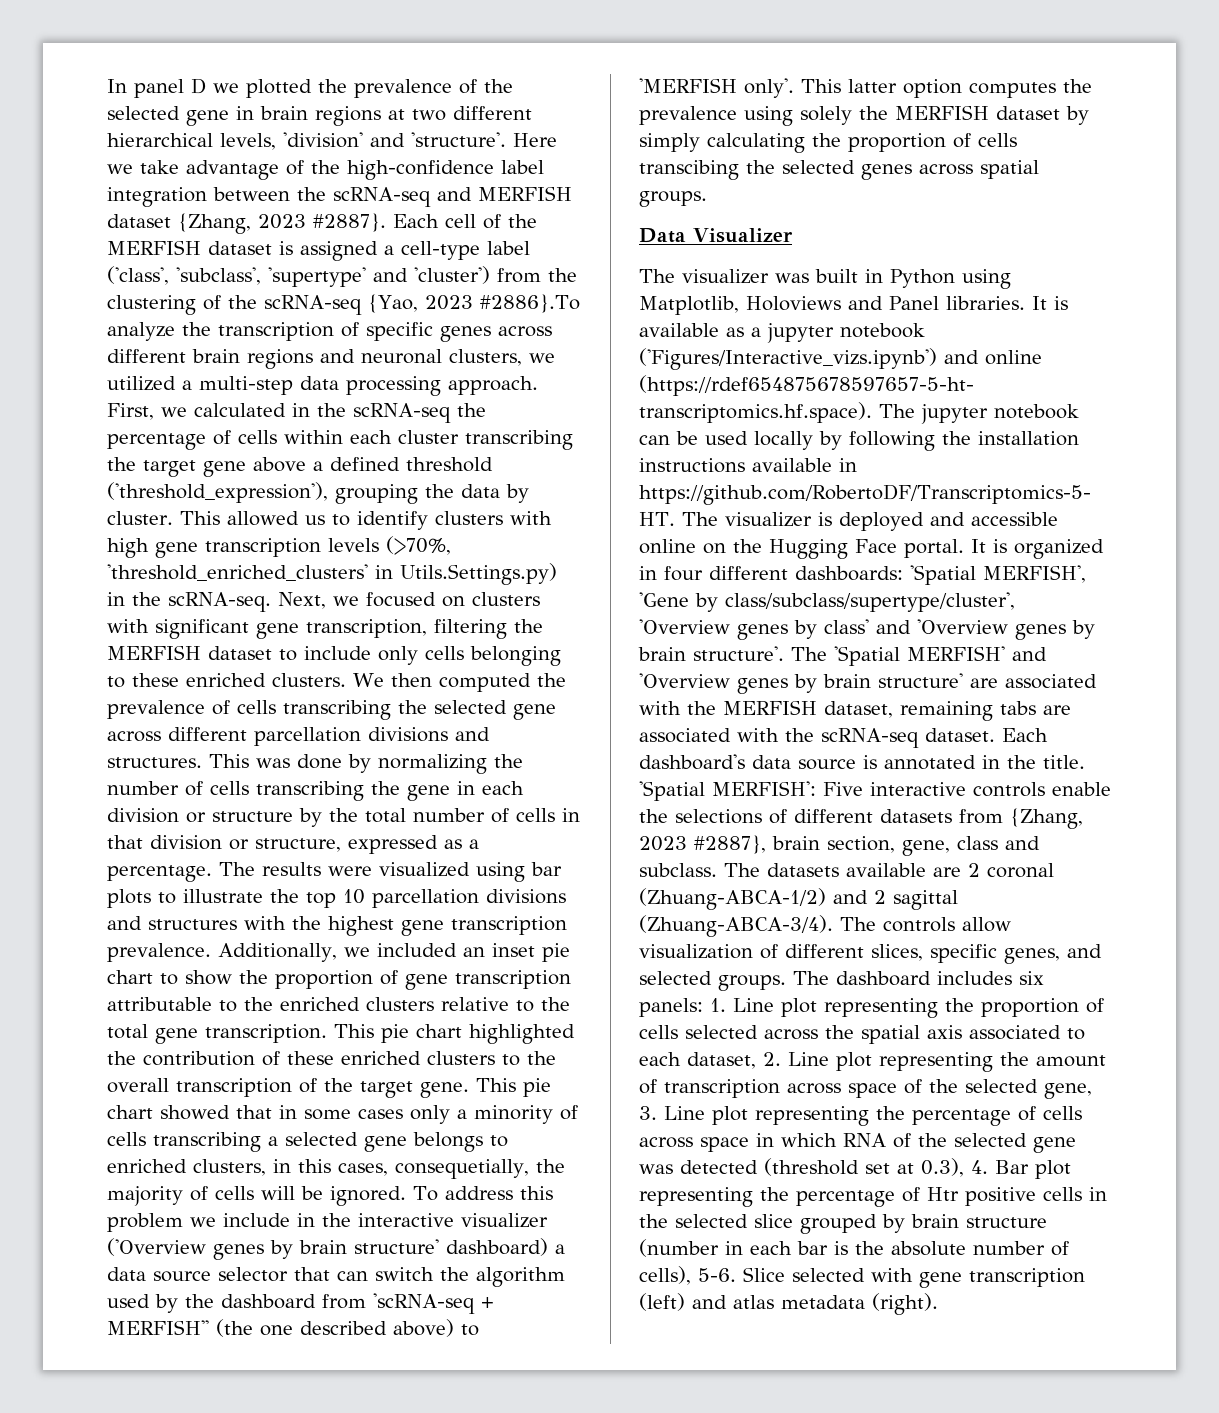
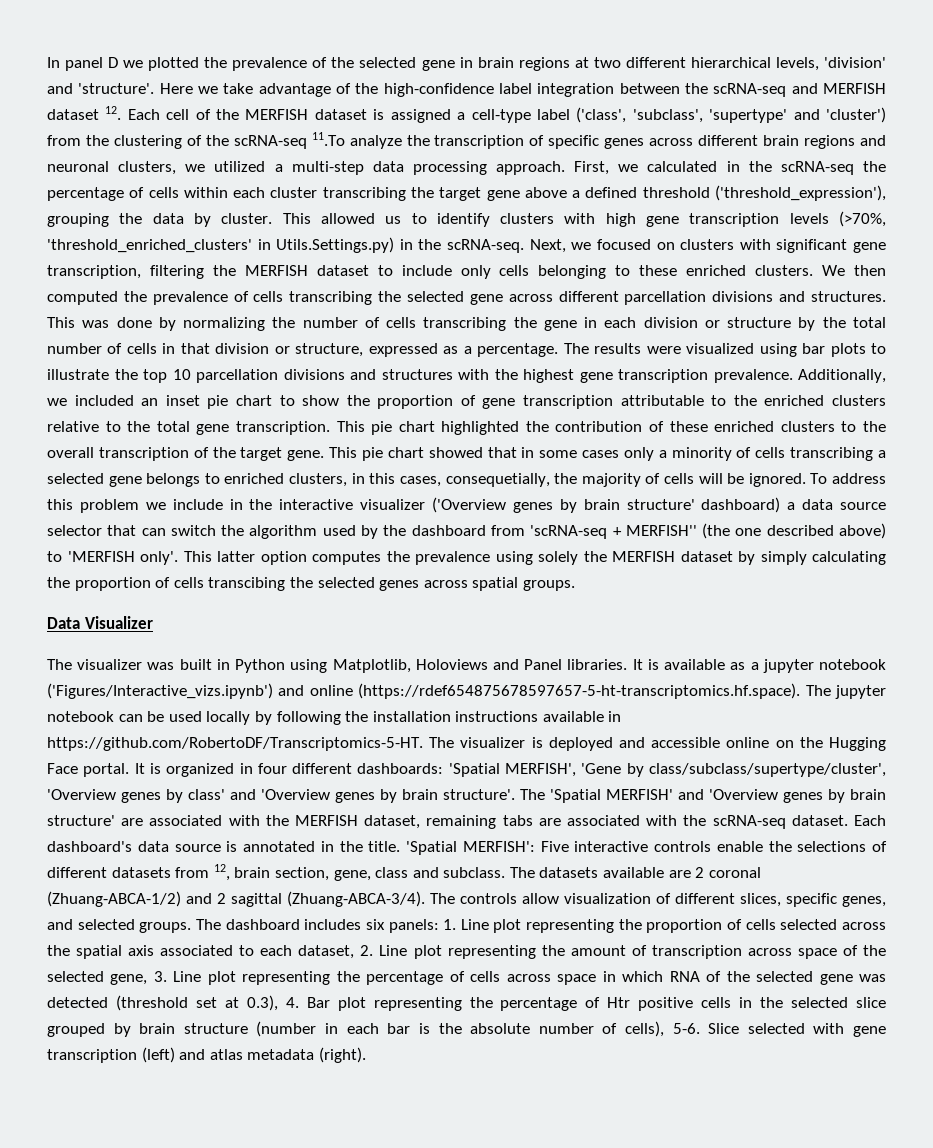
[178,213,386,234] {Zhang, 2023 #2887}. -> [105,106,122,120] 12.
[368,294,580,313] {Yao, 2023 #2886}.To -> [311,132,345,146] 11.To
[1010,808,1083,829] [639,835,766,854] {Zhang, 2023 #2887}, -> [213,864,230,881] 12,

